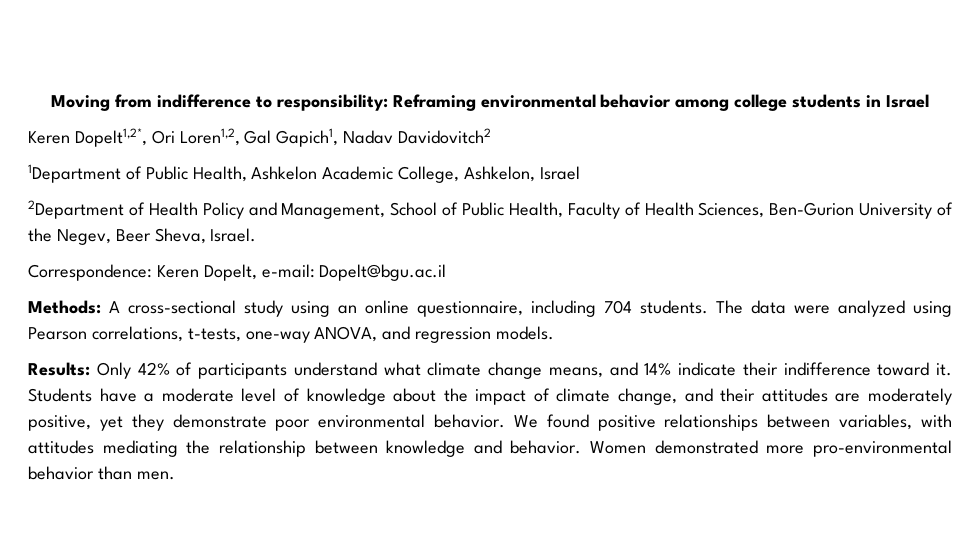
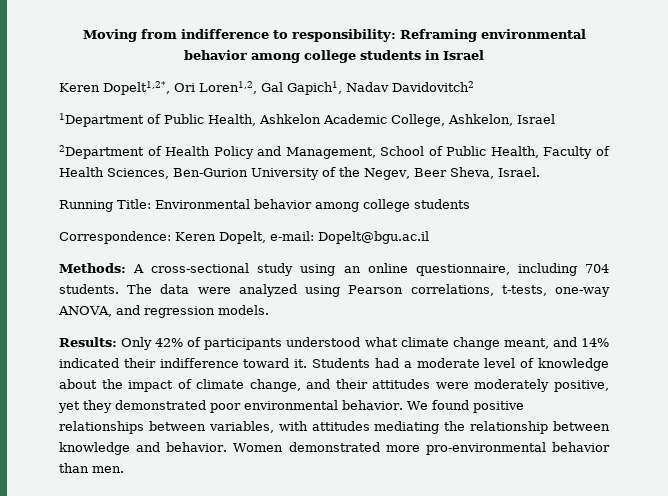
(257, 235) none -> [59,199,470,212] // Running Title: Environmental behavior among college students
[293,362,377,376] understand -> [286,337,361,347] understood
[548,367,603,378] means, -> [503,338,549,349] meant,
[678,362,736,376] indicate -> [59,358,119,368] indicated
[99,388,137,402] have -> [374,358,399,368] had
[835,393,861,402] are -> [435,382,469,389] were
[172,414,267,428] demonstrate -> [115,400,206,410] demonstrated

